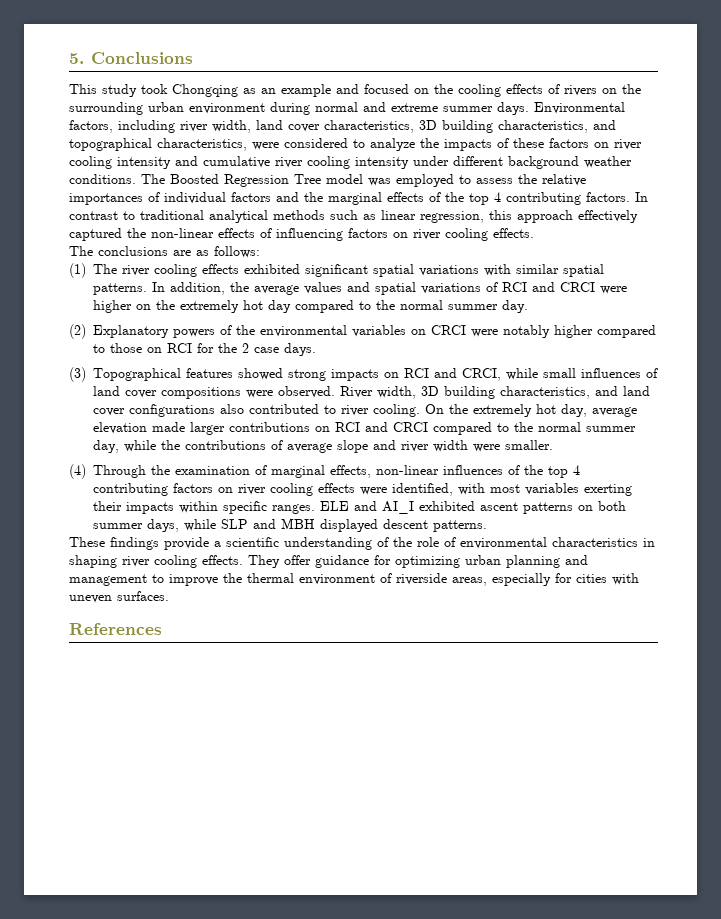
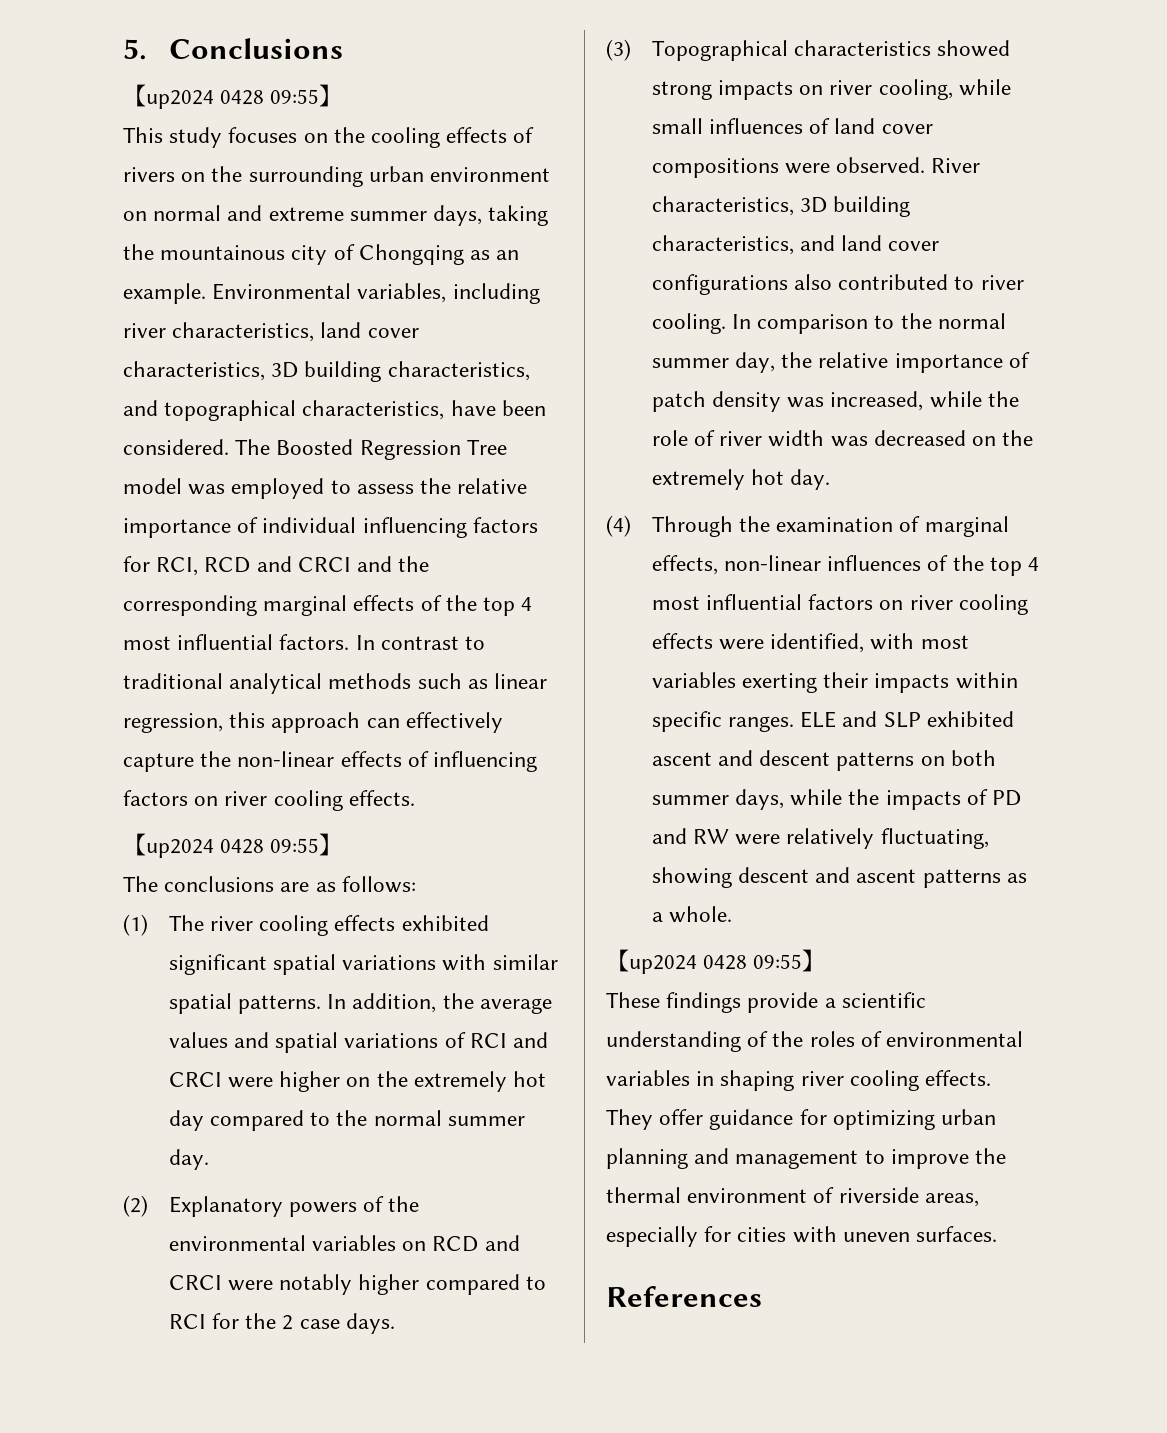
[69,84,409,97] This study took Chongqing as an example and focused -> [123,84,343,109] [123,127,298,148] 【up2024 0428 09:55】 // This study focuses
[270,102,310,115] during -> [123,211,147,221] on
[497,102,625,115] [69,120,113,133] days. Environmental factors, -> [433,205,549,226] [123,244,520,265] [123,283,447,304] days, taking the mountainous city of Chongqing as an example. Environmental variables,
[212,120,251,133] width, -> [172,322,315,342] characteristics,
[252,138,642,151] [69,156,632,169] [69,174,136,184] were considered to analyze the impacts of these factors on river cooling intensity and cumulative river cooling intensity under different background weather conditions. -> [450,400,546,416] [123,439,229,455] have been considered.
[69,193,143,205] importances -> [123,518,231,538] importance
[231,192,271,202] factors -> [362,517,538,538] [123,556,351,576] influencing factors for RCI, RCD and CRCI
(323, 197) none -> [123,595,257,616] corresponding
[506,192,581,205] contributing -> [123,634,274,650] most influential
[578,210,638,223] [69,228,122,241] effectively captured -> [366,712,503,733] [123,753,194,772] can effectively capture
(534, 233) none -> [123,833,343,858] // 【up2024 0428 09:55】
(426, 332) none -> [432,1235,520,1252] RCD and
[110,343,162,353] those on -> (546, 1283) none
[186,368,233,378] features -> [793,40,931,56] characteristics
[404,368,501,381] RCI and CRCI, -> [829,79,953,100] river cooling,
[377,386,416,399] width, -> [651,196,794,216] characteristics,
[425,404,637,417] [93,422,492,435] On the extremely hot day, average elevation made larger contributions on RCI and CRCI compared -> [731,314,869,334] In comparison
[124,440,553,453] while the contributions of average slope and river width were smaller. -> [781,352,1030,373] [651,391,1019,412] [651,430,1034,447] [651,469,831,490] the relative importance of patch density was increased, while the role of river width was decreased on the extremely hot day.
[93,483,168,496] contributing -> [651,594,802,610] most influential
[382,501,414,514] AI_I -> [883,712,921,728] SLP
(518, 506) none -> [717,750,831,766] and descent
[221,518,487,532] SLP and MBH displayed descent patterns. -> [848,789,1022,810] [651,828,989,849] [651,867,1027,888] [651,906,732,923] [606,949,826,974] the impacts of PD and RW were relatively fluctuating, showing descent and ascent patterns as a whole. // 【up2024 0428 09:55】
[417,537,439,547] role -> [809,1031,855,1047] roles
[552,537,638,547] characteristics -> [606,1070,690,1086] variables

